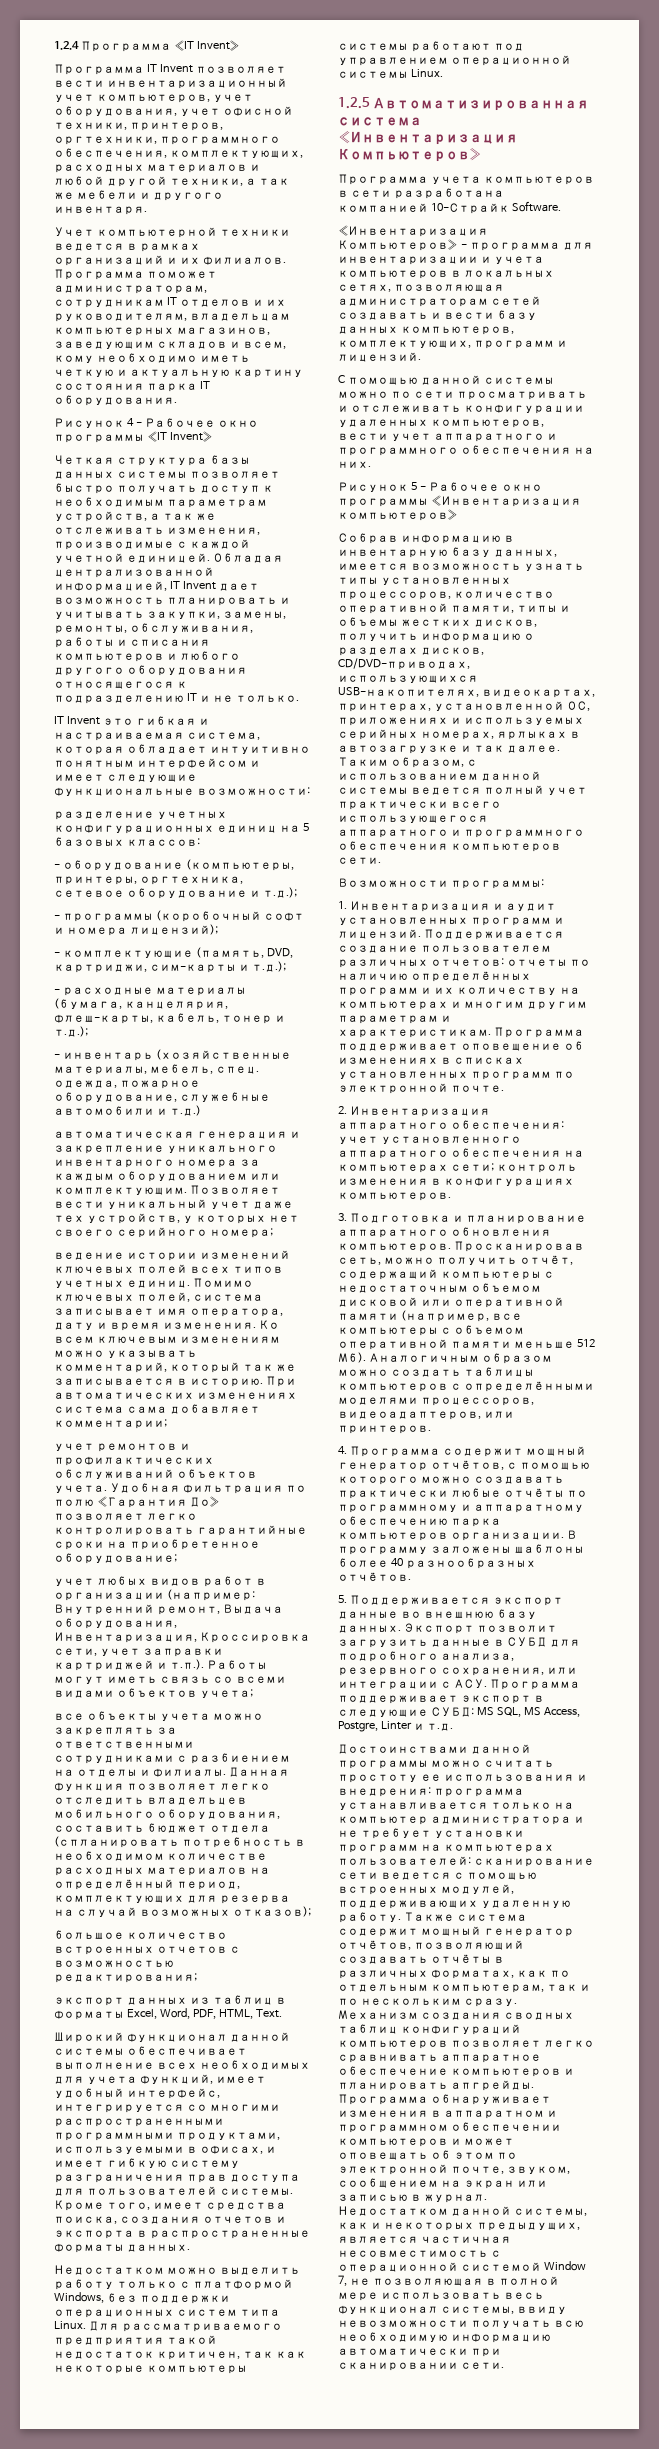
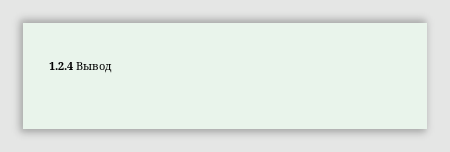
[80,40,240,52] [54,64,286,75] [54,78,287,89] [54,94,253,103] [54,106,293,117] [54,122,223,131] [54,136,280,145] [54,148,303,158] [54,164,260,173] [54,176,289,187] [54,190,223,201] [54,206,147,215] [54,227,290,238] [54,243,200,252] [54,255,286,266] [54,269,217,280] [54,285,207,294] [54,297,286,308] [54,313,290,322] [54,327,270,336] [54,341,286,349] [54,353,250,363] [54,369,303,378] [54,381,210,392] [54,395,177,406] [54,418,258,428] [54,431,213,443] [54,455,250,466] [54,471,280,479] [54,483,273,494] [54,497,267,508] [54,511,216,522] [54,527,260,535] [54,539,250,550] [54,553,283,563] [54,567,214,578] [54,581,259,592] [54,597,290,606] [54,611,286,619] [54,623,253,634] [54,637,210,648] [54,651,240,662] [54,665,247,676] [54,681,187,689] [54,693,299,704] [54,716,209,725] [54,732,260,741] [54,744,310,755] [54,758,260,769] [54,774,197,782] [54,787,310,796] [54,811,227,820] [54,823,309,834] [54,837,200,846] [54,859,294,871] [54,876,243,885] [54,887,297,899] [54,910,304,922] [54,924,218,936] [54,947,293,958] [54,961,286,973] [54,987,246,996] [54,998,228,1010] [54,1013,285,1024] [54,1026,88,1037] [54,1049,291,1061] [54,1064,259,1075] [54,1080,200,1089] [54,1092,270,1103] [54,1105,201,1116] [54,1131,300,1140] [54,1145,277,1154] [54,1159,260,1168] [54,1171,280,1182] [54,1185,280,1195] [54,1199,293,1209] [54,1213,299,1224] [54,1227,273,1238] [54,1250,290,1261] [54,1264,283,1273] [54,1278,253,1288] [54,1292,263,1302] [54,1308,283,1317] [54,1320,279,1331] [54,1336,280,1343] [54,1350,197,1358] [54,1362,296,1373] [54,1376,296,1387] [54,1392,297,1399] [54,1404,260,1414] [54,1419,167,1429] [54,1443,190,1452] [54,1456,214,1466] [54,1469,257,1479] [54,1483,306,1494] [54,1496,220,1508] [54,1513,197,1520] [54,1525,307,1536] [54,1539,260,1550] [54,1553,177,1564] [54,1576,266,1587] [54,1589,255,1601] [54,1604,283,1615] [54,1618,177,1629] [54,1632,310,1643] [54,1648,223,1657] [54,1659,267,1671] [54,1676,286,1684] [54,1688,253,1698] [54,1711,263,1721] [54,1727,177,1736] [54,1741,194,1748] [54,1753,290,1764] [54,1767,289,1777] [54,1782,270,1791] [54,1797,247,1805] [54,1809,280,1820] [54,1823,270,1833] [54,1836,305,1848] [54,1851,267,1861] [54,1867,270,1876] [54,1879,240,1890] [54,1895,290,1904] [54,1906,311,1917] [54,1930,227,1939] [54,1946,240,1955] [54,1960,174,1967] [54,1973,197,1983] [54,1995,286,2006] [54,2008,282,2020] [54,2032,290,2043] [54,2046,247,2055] [54,2060,310,2070] [54,2074,266,2084] [54,2088,220,2099] [54,2104,280,2113] [54,2118,224,2127] [54,2132,280,2141] [54,2145,276,2154] [54,2158,240,2168] [54,2174,300,2183] [54,2186,293,2196] [54,2200,286,2211] [54,2216,286,2224] [54,2230,310,2239] [54,2243,190,2253] [54,2265,300,2275] [54,2279,293,2290] [54,2292,230,2304] [54,2309,280,2318] [54,2321,282,2332] [54,2335,217,2346] [54,2351,306,2360] [54,2365,247,2374] [338,41,524,52] [338,55,571,66] [338,69,443,78] [338,97,590,111] [338,117,422,126] [338,130,518,145] [338,147,482,162] [338,174,594,185] [338,188,504,199] [338,201,561,214] [338,225,488,237] [338,239,593,251] [338,256,544,265] [338,270,554,279] [338,284,504,292] [338,296,541,307] [338,310,537,320] [338,326,514,335] [338,340,567,349] [338,352,421,362] [338,375,554,385] [338,391,587,400] [338,404,584,414] [338,419,544,428] [338,433,557,442] [338,445,594,456] [338,461,371,468] [338,482,542,492] [338,495,581,507] [338,509,458,521] [338,533,514,544] [338,547,557,558] [338,563,584,571] [338,577,511,585] [338,591,554,600] [338,603,570,614] [338,617,537,627] [338,632,534,642] [338,647,484,656] [338,658,470,670] [338,675,478,683] [338,687,595,698] [338,701,590,712] [338,717,584,726] [338,729,580,740] [338,745,560,754] [338,757,477,768] [338,771,541,781] [338,785,587,795] [338,801,501,810] [338,815,488,823] [338,829,584,838] [338,841,561,852] [338,857,381,864] [338,878,544,889] [338,901,556,912] [338,917,564,926] [338,929,564,940] [338,945,551,953] [338,958,590,968] [338,971,531,982] [338,987,580,996] [338,1001,587,1010] [338,1015,451,1024] [338,1027,584,1038] [338,1041,584,1052] [338,1057,524,1064] [338,1071,574,1080] [338,1083,504,1094] [338,1106,490,1117] [338,1120,564,1131] [338,1136,521,1144] [338,1148,584,1159] [338,1163,577,1173] [338,1177,574,1187] [338,1192,451,1201] [338,1213,586,1224] [338,1227,551,1238] [338,1241,584,1252] [338,1255,573,1265] [338,1269,554,1280] [338,1283,541,1293] [338,1297,564,1308] [338,1310,522,1322] [338,1325,524,1336] [338,1339,595,1350] [338,1352,552,1364] [338,1367,534,1377] [338,1381,594,1392] [338,1397,534,1406] [338,1411,514,1420] [338,1425,431,1434] [338,1446,586,1457] [338,1460,590,1471] [338,1476,564,1485] [338,1488,587,1499] [338,1504,584,1513] [338,1516,501,1527] [338,1530,577,1541] [338,1544,584,1555] [338,1558,536,1569] [338,1572,411,1581] [338,1595,563,1606] [338,1609,537,1619] [338,1623,557,1634] [338,1637,580,1648] [338,1651,514,1662] [338,1667,577,1676] [338,1679,580,1690] [338,1695,544,1704] [338,1707,580,1717] [338,1721,453,1732] [338,1744,531,1754] [338,1760,554,1769] [338,1774,587,1783] [338,1787,524,1797] [338,1802,574,1810] [338,1816,584,1825] [338,1828,524,1839] [338,1844,554,1853] [338,1856,594,1867] [338,1872,537,1880] [338,1884,514,1895] [338,1900,571,1909] [338,1912,527,1923] [338,1926,574,1937] [338,1940,524,1950] [338,1954,504,1964] [338,1969,570,1979] [338,1984,590,1993] [338,1998,517,2007] [338,2010,574,2020] [338,2024,521,2035] [338,2040,594,2049] [338,2054,541,2063] [338,2066,574,2077] [338,2080,534,2091] [338,2094,551,2105] [338,2110,557,2119] [338,2122,561,2133] [338,2138,514,2147] [338,2150,517,2160] [338,2164,570,2175] [338,2178,547,2189] [338,2194,487,2203] [338,2206,587,2216] [338,2222,580,2231] [338,2236,511,2243] [338,2250,501,2257] [338,2261,586,2273] [338,2275,559,2286] [338,2292,544,2301] [338,2305,567,2314] [338,2320,584,2328] [338,2332,551,2343] [338,2348,501,2357] [338,2362,504,2371] Программа «IT Invent» // Программа IT Invent позволяет вести инвентаризационный учет компьютеров, учет оборудования, учет офисной техники, принтеров, оргтехники, программного обеспечения, комплектующих, расходных материалов и любой другой техники, а так же мебели и другого инвентаря. // Учет компьютерной техники ведется в рамках организаций и их филиалов. Программа поможет администраторам, сотрудникам IT отделов и их руководителям, владельцам компьютерных магазинов, заведующим складов и всем, кому необходимо иметь четкую и актуальную картину состояния парка IT оборудования. // Рисунок 4 - Рабочее окно программы «IT Invent» // Четкая структура базы данных системы позволяет быстро получать доступ к необходимым параметрам устройств, а так же отслеживать изменения, производимые с каждой учетной единицей. Обладая централизованной информацией, IT Invent дает возможность планировать и учитывать закупки, замены, ремонты, обслуживания, работы и списания компьютеров и любого другого оборудования относящегося к подразделению IT и не только. // IT Invent это гибкая и настраиваемая система, которая обладает интуитивно понятным интерфейсом и имеет следующие функциональные возможности: // разделение учетных конфигурационных единиц на 5 базовых классов: // - оборудование (компьютеры, принтеры, оргтехника, сетевое оборудование и т.д.); // - программы (коробочный софт и номера лицензий); // - комплектующие (память, DVD, картриджи, сим-карты и т.д.); // - расходные материалы (бумага, канцелярия, флеш-карты, кабель, тонер и т.д.); // - инвентарь (хозяйственные материалы, мебель, спец. одежда, пожарное оборудование, служебные автомобили и т.д.) // автоматическая генерация и закрепление уникального инвентарного номера за каждым оборудованием или комплектующим. Позволяет вести уникальный учет даже тех устройств, у которых нет своего серийного номера; // ведение истории изменений ключевых полей всех типов учетных единиц. Помимо ключевых полей, система записывает имя оператора, дату и время изменения. Ко всем ключевым изменениям можно указывать комментарий, который так же записывается в историю. При автоматических изменениях система сама добавляет комментарии; // учет ремонтов и профилактических обслуживаний объектов учета. Удобная фильтрация по полю «Гарантия До» позволяет легко контролировать гарантийные сроки на приобретенное оборудование; // учет любых видов работ в организации (например: Внутренний ремонт, Выдача оборудования, Инвентаризация, Кроссировка сети, учет заправки картриджей и т.п.). Работы могут иметь связь со всеми видами объектов учета; // все объекты учета можно закреплять за ответственными сотрудниками с разбиением на отделы и филиалы. Данная функция позволяет легко отследить владельцев мобильного оборудования, составить бюджет отдела (спланировать потребность в необходимом количестве расходных материалов на определённый период, комплектующих для резерва на случай возможных отказов); // большое количество встроенных отчетов с возможностью редактирования; // экспорт данных из таблиц в форматы Excel, Word, PDF, HTML, Text. // Широкий функционал данной системы обеспечивает выполнение всех необходимых для учета функций, имеет удобный интерфейс, интегрируется со многими распространенными программными продуктами, используемыми в офисах, и имеет гибкую систему разграничения прав доступа для пользователей системы. Кроме того, имеет средства поиска, создания отчетов и экспорта в распространенные форматы данных. // Недостатком можно выделить работу только с платформой Windows, без поддержки операционных систем типа Linux. Для рассматриваемого предприятия такой недостаток критичен, так как некоторые компьютеры системы работают под управлением операционной системы Linux. // 1.2.5 Автоматизированная система «Инвентаризация Компьютеров» // Программа учета компьютеров в сети разработана компанией 10-Страйк Software. // «Инвентаризация Компьютеров» - программа для инвентаризации и учета компьютеров в локальных сетях, позволяющая администраторам сетей создавать и вести базу данных компьютеров, комплектующих, программ и лицензий. // C помощью данной системы можно по сети просматривать и отслеживать конфигурации удаленных компьютеров, вести учет аппаратного и программного обеспечения на них. // Рисунок 5 - Рабочее окно программы «Инвентаризация компьютеров» // Собрав информацию в инвентарную базу данных, имеется возможность узнать типы установленных процессоров, количество оперативной памяти, типы и объемы жестких дисков, получить информацию о разделах дисков, CD/DVD-приводах, использующихся USB-накопителях, видеокартах, принтерах, установленной ОС, приложениях и используемых серийных номерах, ярлыках в автозагрузке и так далее. Таким образом, с использованием данной системы ведется полный учет практически всего использующегося аппаратного и программного обеспечения компьютеров сети. // Возможности программы: // 1. Инвентаризация и аудит установленных программ и лицензий. Поддерживается создание пользователем различных отчетов: отчеты по наличию определённых программ и их количеству на компьютерах и многим другим параметрам и характеристикам. Программа поддерживает оповещение об изменениях в списках установленных программ по электронной почте. // 2. Инвентаризация аппаратного обеспечения: учет установленного аппаратного обеспечения на компьютерах сети; контроль изменения в конфигурациях компьютеров. // 3. Подготовка и планирование аппаратного обновления компьютеров. Просканировав сеть, можно получить отчёт, содержащий компьютеры с недостаточным объемом дисковой или оперативной памяти (например, все компьютеры с объемом оперативной памяти меньше 512 Мб). Аналогичным образом можно создать таблицы компьютеров с определёнными моделями процессоров, видеоадаптеров, или принтеров. // 4. Программа содержит мощный генератор отчётов, с помощью которого можно создавать практически любые отчёты по программному и аппаратному обеспечению парка компьютеров организации. В программу заложены шаблоны более 40 разнообразных отчётов. // 5. Поддерживается экспорт данные во внешнюю базу данных. Экспорт позволит загрузить данные в СУБД для подробного анализа, резервного сохранения, или интеграции с АСУ. Программа поддерживает экспорт в следующие СУБД: MS SQL, MS Access, Postgre, Linter и т.д. // Достоинствами данной программы можно считать простоту ее использования и внедрения: программа устанавливается только на компьютер администратора и не требует установки программ на компьютерах пользователей: сканирование сети ведется с помощью встроенных модулей, поддерживающих удаленную работу. Также система содержит мощный генератор отчётов, позволяющий создавать отчёты в различных форматах, как по отдельным компьютерам, так и по нескольким сразу. Механизм создания сводных таблиц конфигураций компьютеров позволяет легко сравнивать аппаратное обеспечение компьютеров и планировать апгрейды. Программа обнаруживает изменения в аппаратном и программном обеспечении компьютеров и может оповещать об этом по электронной почте, звуком, сообщением на экран или записью в журнал. Недостатком данной системы, как и некоторых предыдущих, является частичная несовместимость с операционной системой Window 7, не позволяющая в полной мере использовать весь функционал системы, ввиду невозможности получать всю необходимую информацию автоматически при сканировании сети. -> [76,62,112,73] Вывод

